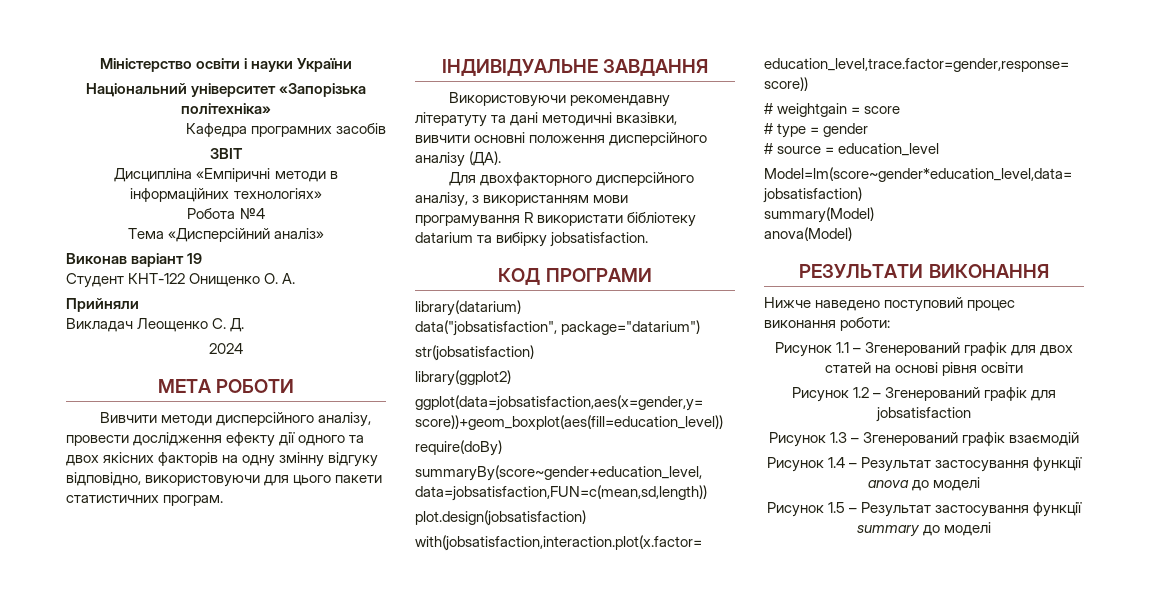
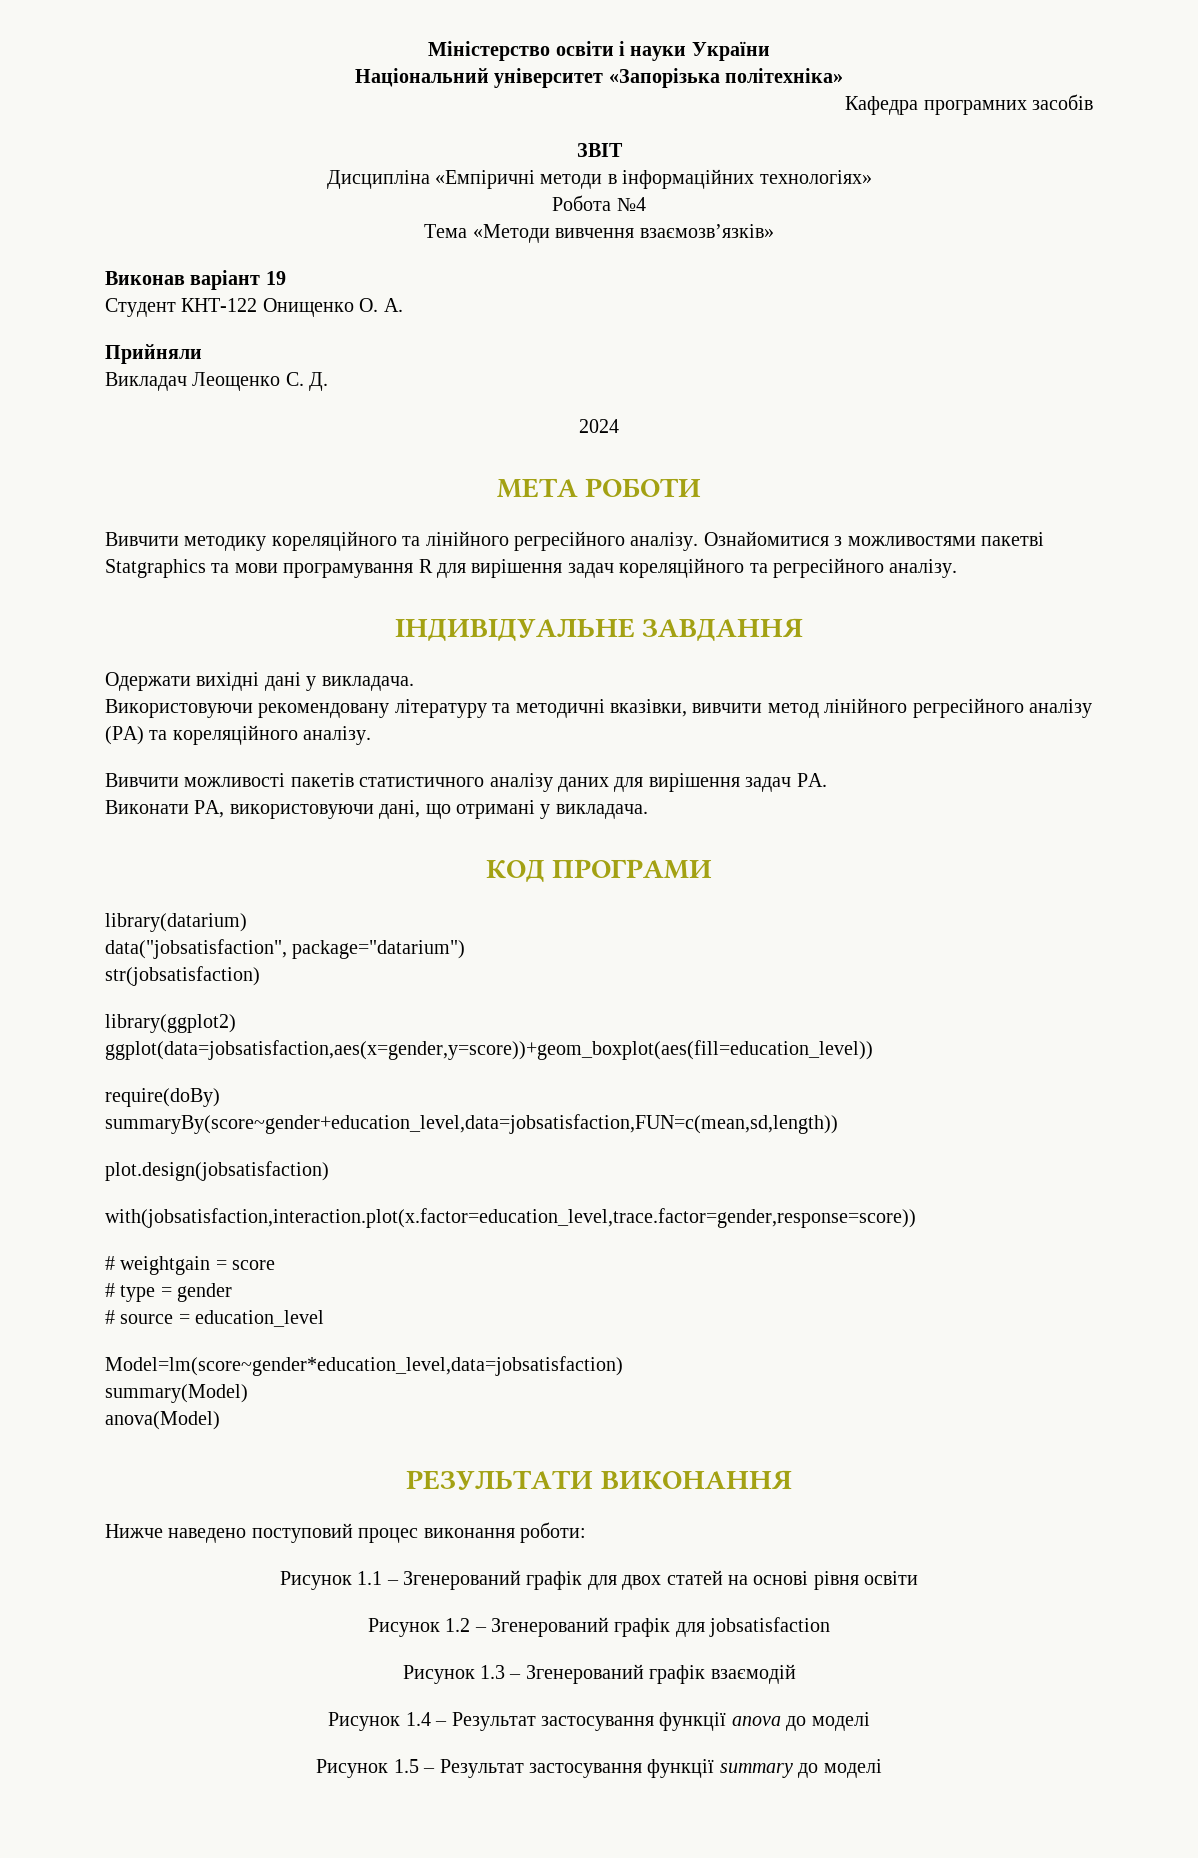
[168,228,325,242] «Дисперсійний аналіз» -> [472,224,774,243] «Методи вивчення взаємозв’язків»
[160,412,371,427] [66,432,365,447] [66,452,379,467] [66,472,383,487] [66,495,224,506] [441,59,709,76] [448,92,670,107] [415,112,678,127] [415,132,708,146] [415,151,502,167] [448,172,694,186] [415,192,629,207] [415,212,697,227] [415,232,649,247] методи дисперсійного аналізу, провести дослідження ефекту дії одного та двох якісних факторів на одну змінну відгуку відповідно, використовуючи для цього пакети статистичних програм. // ІНДИВІДУАЛЬНЕ ЗАВДАННЯ // Використовуючи рекомендавну літератуту та дані методичні вказівки, вивчити основні положення дисперсійного аналізу (ДА). // Для двохфакторного дисперсійного аналізу, з використанням мови програмування R використати бібліотеку datarium та вибірку jobsatisfaction. -> [184,531,1044,551] [105,558,958,578] [394,618,804,642] [105,672,414,691] [105,698,1092,718] [105,725,372,745] [105,773,827,792] [105,800,648,819] методику кореляційного та лінійного регресійного аналізу. Ознайомитися з можливостями пакетві Statgraphics та мови програмування R для вирішення задач кореляційного та регресійного аналізу. // ІНДИВІДУАЛЬНЕ ЗАВДАННЯ // Одержати вихідні дані у викладача. // Використовуючи рекомендовану літературу та методичні вказівки, вивчити метод лінійного регресійного аналізу (РА) та кореляційного аналізу. // Вивчити можливості пакетів статистичного аналізу даних для вирішення задач РА. // Виконати РА, використовуючи дані, що отримані у викладача.

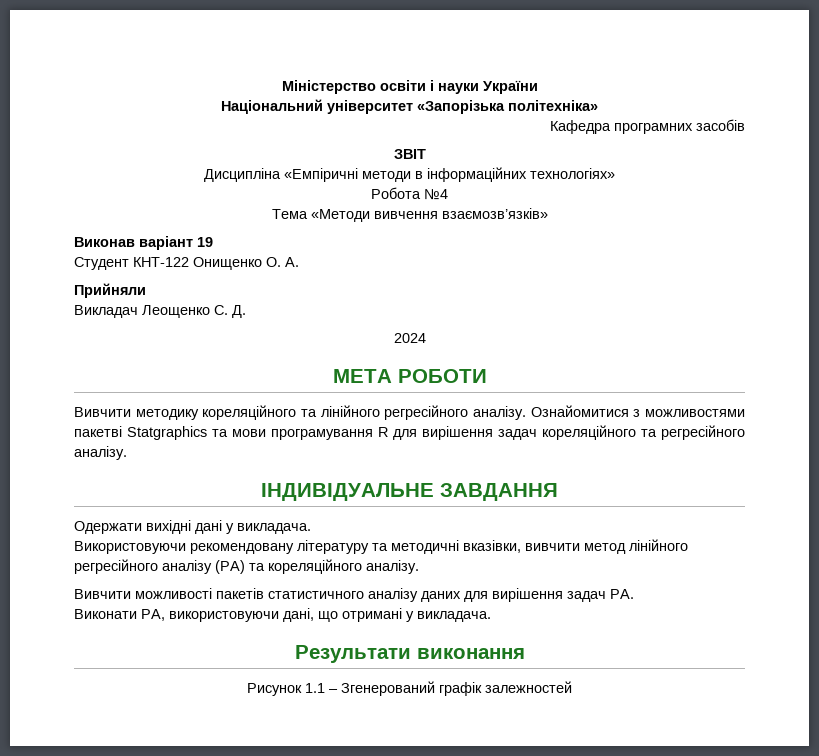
[485,859,713,883] [105,913,247,932] [105,939,466,959] [105,966,260,986] [105,1014,236,1033] [105,1040,873,1060] [105,1088,220,1107] [105,1114,838,1134] [105,1161,329,1181] [105,1208,916,1228] [105,1256,276,1275] [105,1283,233,1302] [105,1310,325,1327] [105,1356,623,1376] [105,1384,248,1403] [105,1411,220,1430] [406,1470,792,1490] [105,1523,419,1543] КОД ПРОГРАМИ // library(datarium) // data("jobsatisfaction", package="datarium") // str(jobsatisfaction) // library(ggplot2) // ggplot(data=jobsatisfaction,aes(x=gender,y=score))+geom_boxplot(aes(fill=education_level)) // require(doBy) // summaryBy(score~gender+education_level,data=jobsatisfaction,FUN=c(mean,sd,length)) // plot.design(jobsatisfaction) // with(jobsatisfaction,interaction.plot(x.factor=education_level,trace.factor=gender,response=score)) // # weightgain = score // # type = gender // # source = education_level // Model=lm(score~gender*education_level,data=jobsatisfaction) // summary(Model) // anova(Model) // РЕЗУЛЬТАТИ ВИКОНАННЯ // Нижче наведено поступовий процес -> [294,645,411,663] Результати
[520,1522,586,1543] роботи: -> (525, 653) none
[587,1570,919,1590] [367,1617,831,1637] [402,1664,796,1684] [328,1712,870,1731] [316,1759,882,1778] для двох статей на основі рівня освіти // Рисунок 1.2 – Згенерований графік для jobsatisfaction // Рисунок 1.3 – Згенерований графік взаємодій // Рисунок 1.4 – Результат застосування функції anova до моделі // Рисунок 1.5 – Результат застосування функції summary до моделі -> [485,681,572,693] залежностей

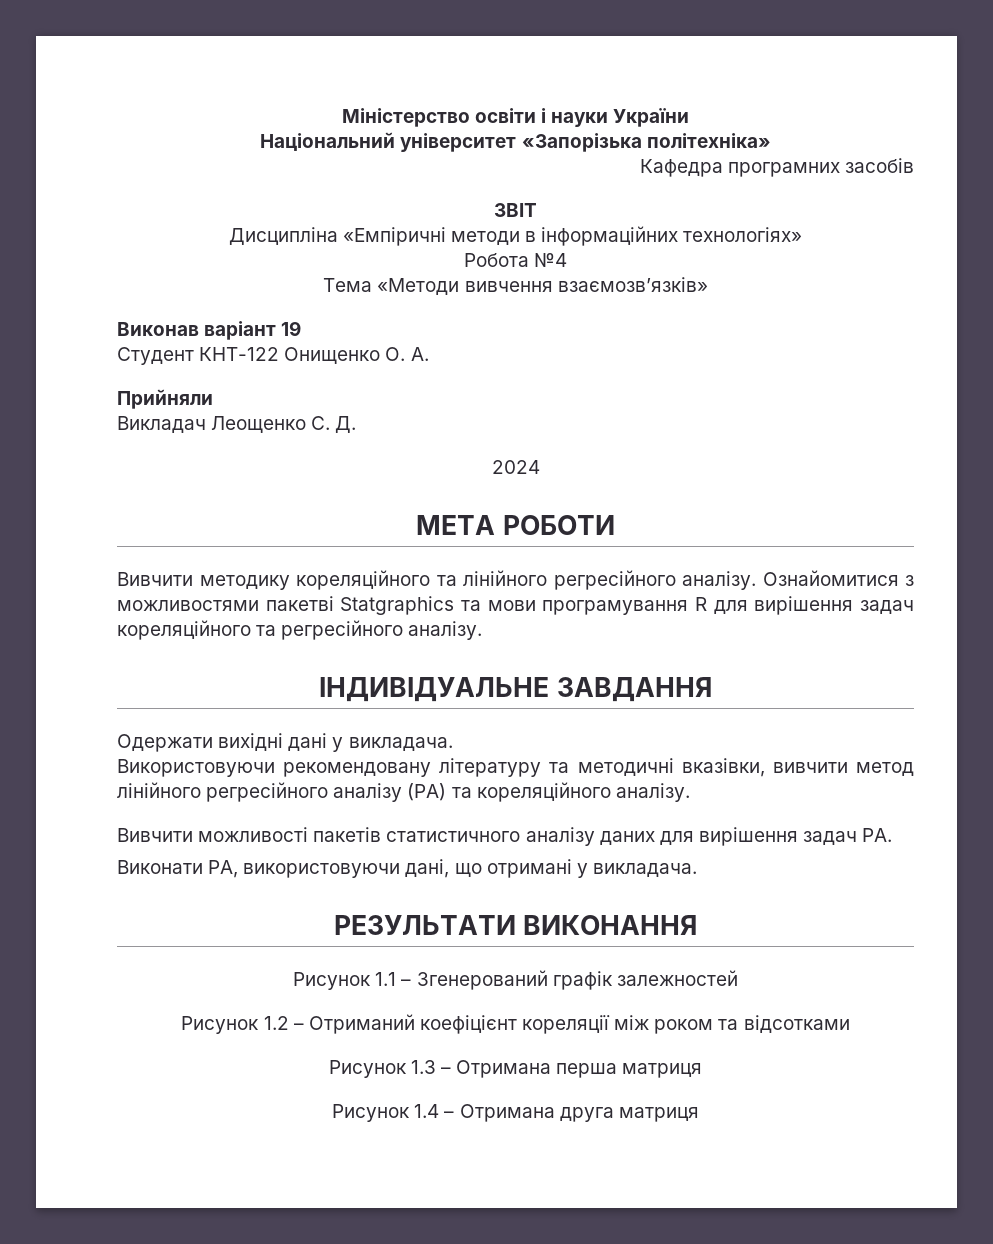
[294,645,525,663] Результати виконання -> [333,915,698,935] РЕЗУЛЬТАТИ ВИКОНАННЯ
(572, 687) none -> [181,1014,850,1034] [328,1060,703,1078] [332,1104,699,1122] // Рисунок 1.2 – Отриманий коефіцієнт кореляції між роком та відсотками // Рисунок 1.3 – Отримана перша матриця // Рисунок 1.4 – Отримана друга матриця

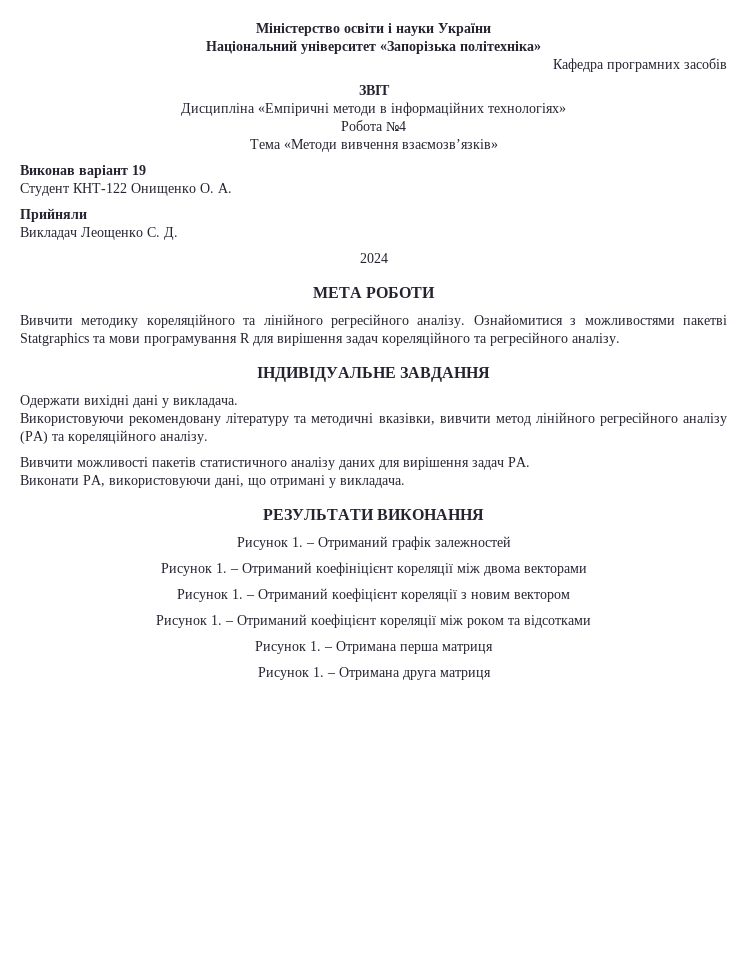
[375,970,548,990] 1.1 – Згенерований -> [291,536,388,550] 1. – Отриманий
[263,1016,289,1030] 1.2 -> [215,562,587,576] [177,588,570,602] [156,615,222,628] 1. – Отриманий коефініцієнт кореляції між двома векторами // Рисунок 1. – Отриманий коефіцієнт кореляції з новим вектором // Рисунок 1.
[410,1060,436,1074] 1.3 -> [310,641,321,651] 1.
[414,1104,440,1118] 1.4 -> [312,667,324,677] 1.

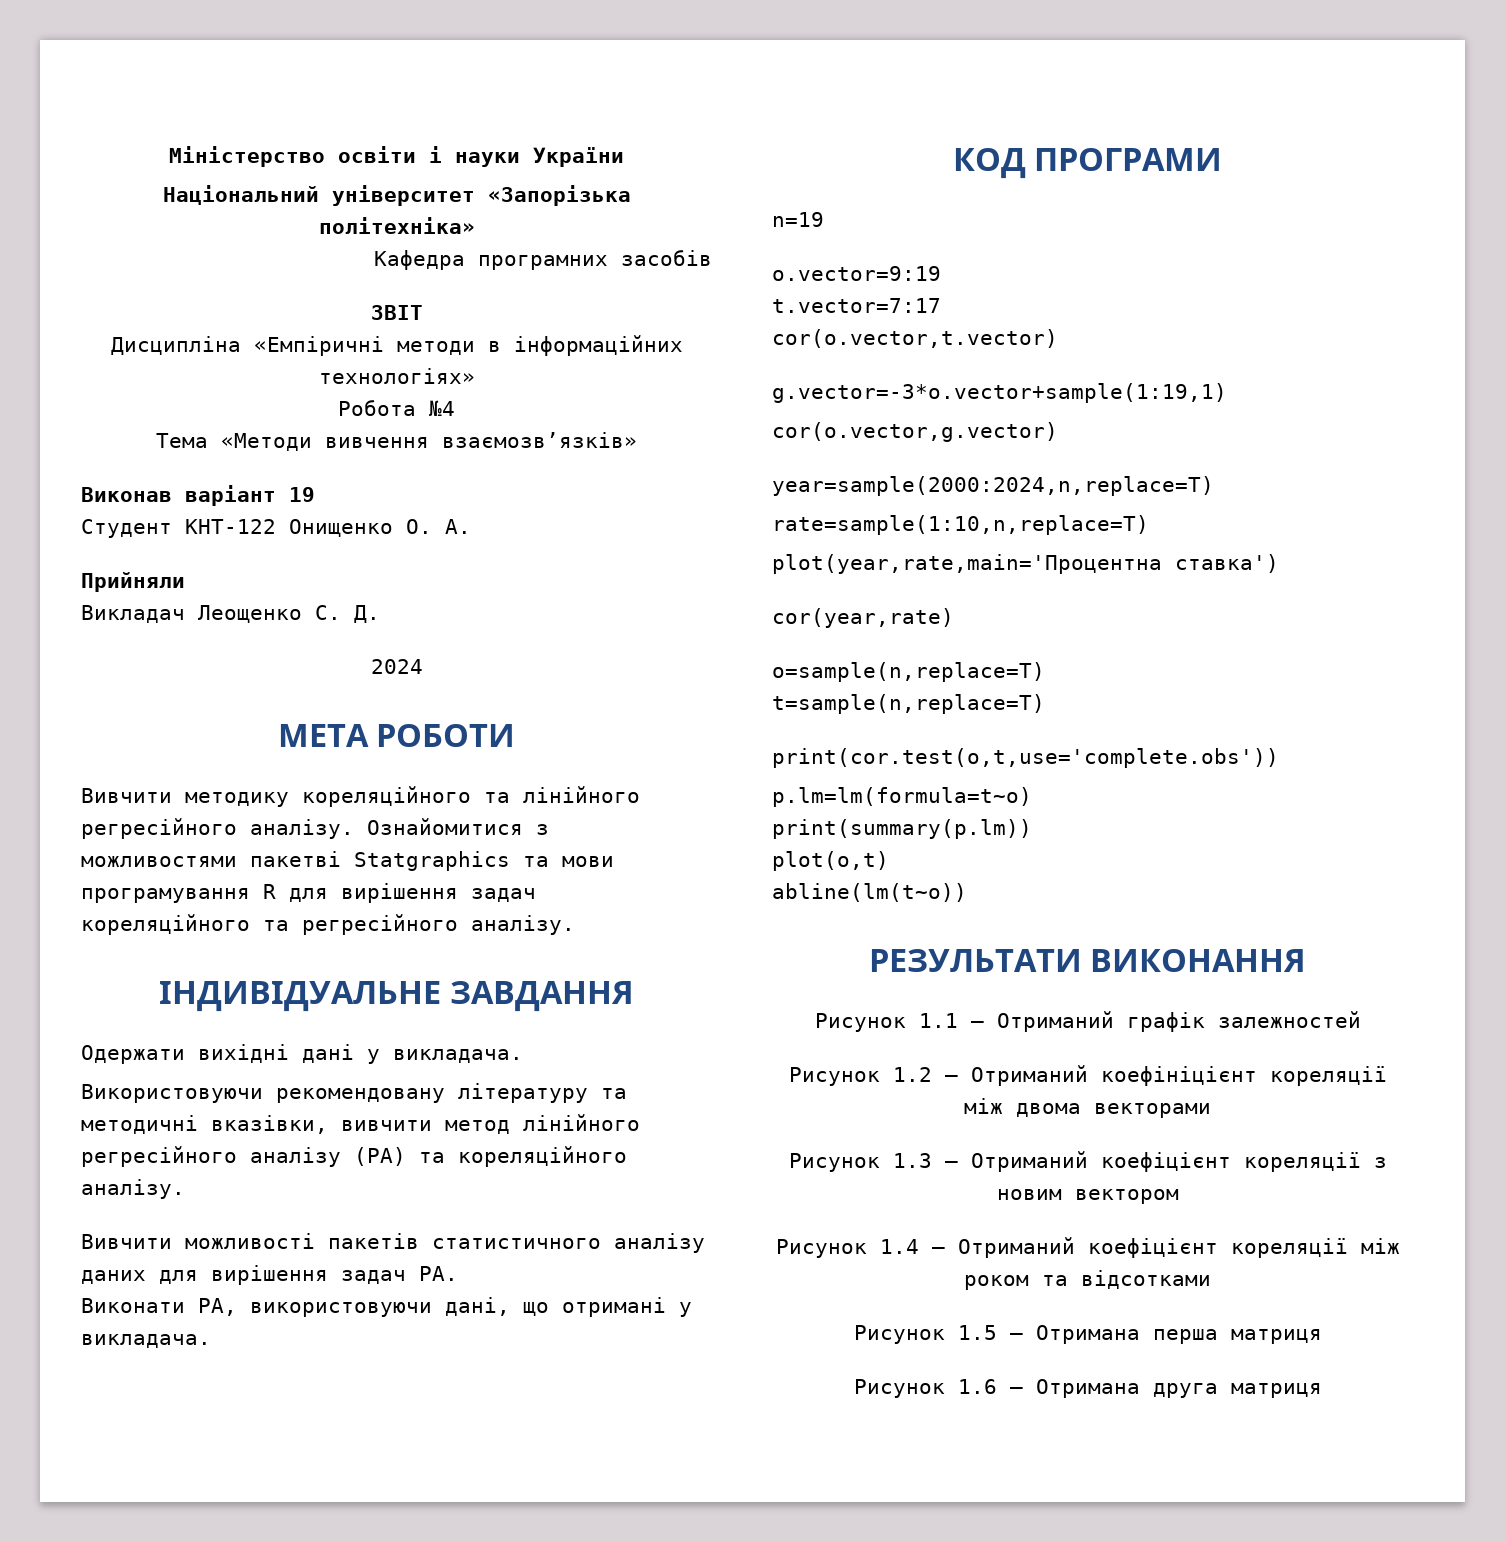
(405, 483) none -> [952,148,1223,179] [772,212,824,227] [772,266,941,281] [772,298,941,313] [772,329,1058,348] [772,383,1227,403] [772,422,1058,442] [772,476,1214,496] [772,515,1149,535] [772,554,1279,574] [772,608,954,628] [772,662,1045,682] [772,694,1045,714] [772,748,1279,768] [772,787,1032,807] [772,819,1032,839] [772,851,889,871] [772,883,967,902] // КОД ПРОГРАМИ // n=19 // o.vector=9:19 // t.vector=7:17 // cor(o.vector,t.vector) // g.vector=-3*o.vector+sample(1:19,1) // cor(o.vector,g.vector) // year=sample(2000:2024,n,replace=T) // rate=sample(1:10,n,replace=T) // plot(year,rate,main='Процентна ставка') // cor(year,rate) // o=sample(n,replace=T) // t=sample(n,replace=T) // print(cor.test(o,t,use='complete.obs')) // p.lm=lm(formula=t~o) // print(summary(p.lm)) // plot(o,t) // abline(lm(t~o))
[291,537,303,547] 1. -> [918,1013,958,1028] 1.1
[215,563,227,573] 1. -> [892,1067,932,1082] 1.2
[232,589,243,599] 1. -> [892,1153,932,1168] 1.3
[211,615,222,625] 1. -> [879,1239,919,1254] 1.4
[310,641,321,651] 1. -> [957,1325,997,1340] 1.5
[312,667,324,677] 1. -> [957,1379,997,1394] 1.6

